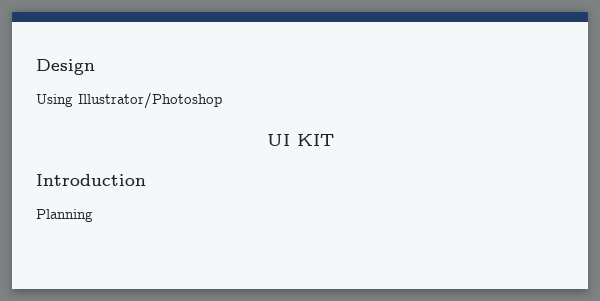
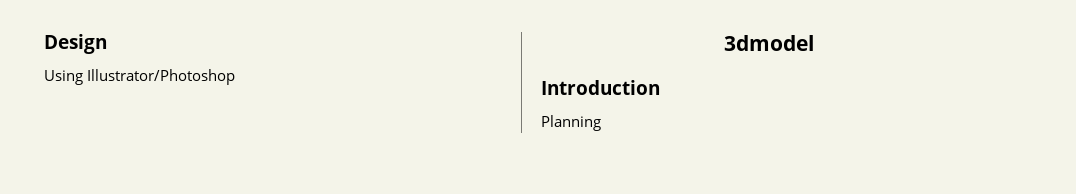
[266,134,334,146] UI KIT -> [724,35,814,51] 3dmodel

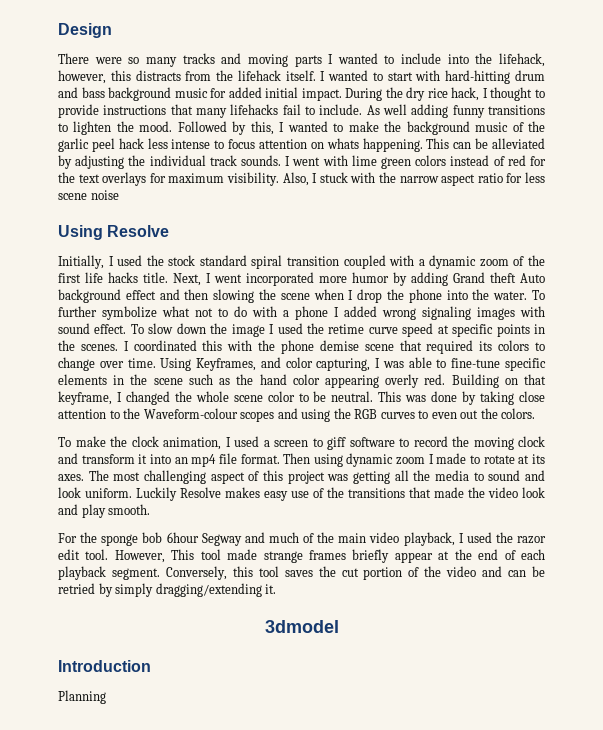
[44,69,236,85] Using Illustrator/Photoshop -> [58,53,546,67] [58,70,545,84] [58,87,546,101] [58,104,545,118] [58,121,546,135] [58,138,545,152] [58,155,546,169] [58,172,546,186] [58,190,119,200] [58,225,170,240] [58,255,545,269] [58,272,545,286] [58,289,546,303] [58,306,545,320] [58,323,545,337] [58,340,545,354] [58,357,546,371] [58,374,547,388] [58,391,545,405] [58,408,536,422] [58,436,545,450] [58,453,545,467] [58,470,546,484] [58,487,545,501] [58,504,151,518] [58,532,546,546] [58,549,545,563] [58,566,546,580] [58,583,277,597] There were so many tracks and moving parts I wanted to include into the lifehack, however, this distracts from the lifehack itself. I wanted to start with hard-hitting drum and bass background music for added initial impact. During the dry rice hack, I thought to provide instructions that many lifehacks fail to include. As well adding funny transitions to lighten the mood. Followed by this, I wanted to make the background music of the garlic peel hack less intense to focus attention on whats happening. This can be alleviated by adjusting the individual track sounds. I went with lime green colors instead of red for the text overlays for maximum visibility. Also, I stuck with the narrow aspect ratio for less scene noise // Using Resolve // Initially, I used the stock standard spiral transition coupled with a dynamic zoom of the first life hacks title. Next, I went incorporated more humor by adding Grand theft Auto background effect and then slowing the scene when I drop the phone into the water. To further symbolize what not to do with a phone I added wrong signaling images with sound effect. To slow down the image I used the retime curve speed at specific points in the scenes. I coordinated this with the phone demise scene that required its colors to change over time. Using Keyframes, and color capturing, I was able to fine-tune specific elements in the scene such as the hand color appearing overly red. Building on that keyframe, I changed the whole scene color to be neutral. This was done by taking close attention to the Waveform-colour scopes and using the RGB curves to even out the colors. // To make the clock animation, I used a screen to giff software to record the moving clock and transform it into an mp4 file format. Then using dynamic zoom I made to rotate at its axes. The most challenging aspect of this project was getting all the media to sound and look uniform. Luckily Resolve makes easy use of the transitions that made the video look and play smooth. // For the sponge bob 6hour Segway and much of the main video playback, I used the razor edit tool. However, This tool made strange frames briefly appear at the end of each playback segment. Conversely, this tool saves the cut portion of the video and can be retried by simply dragging/extending it.

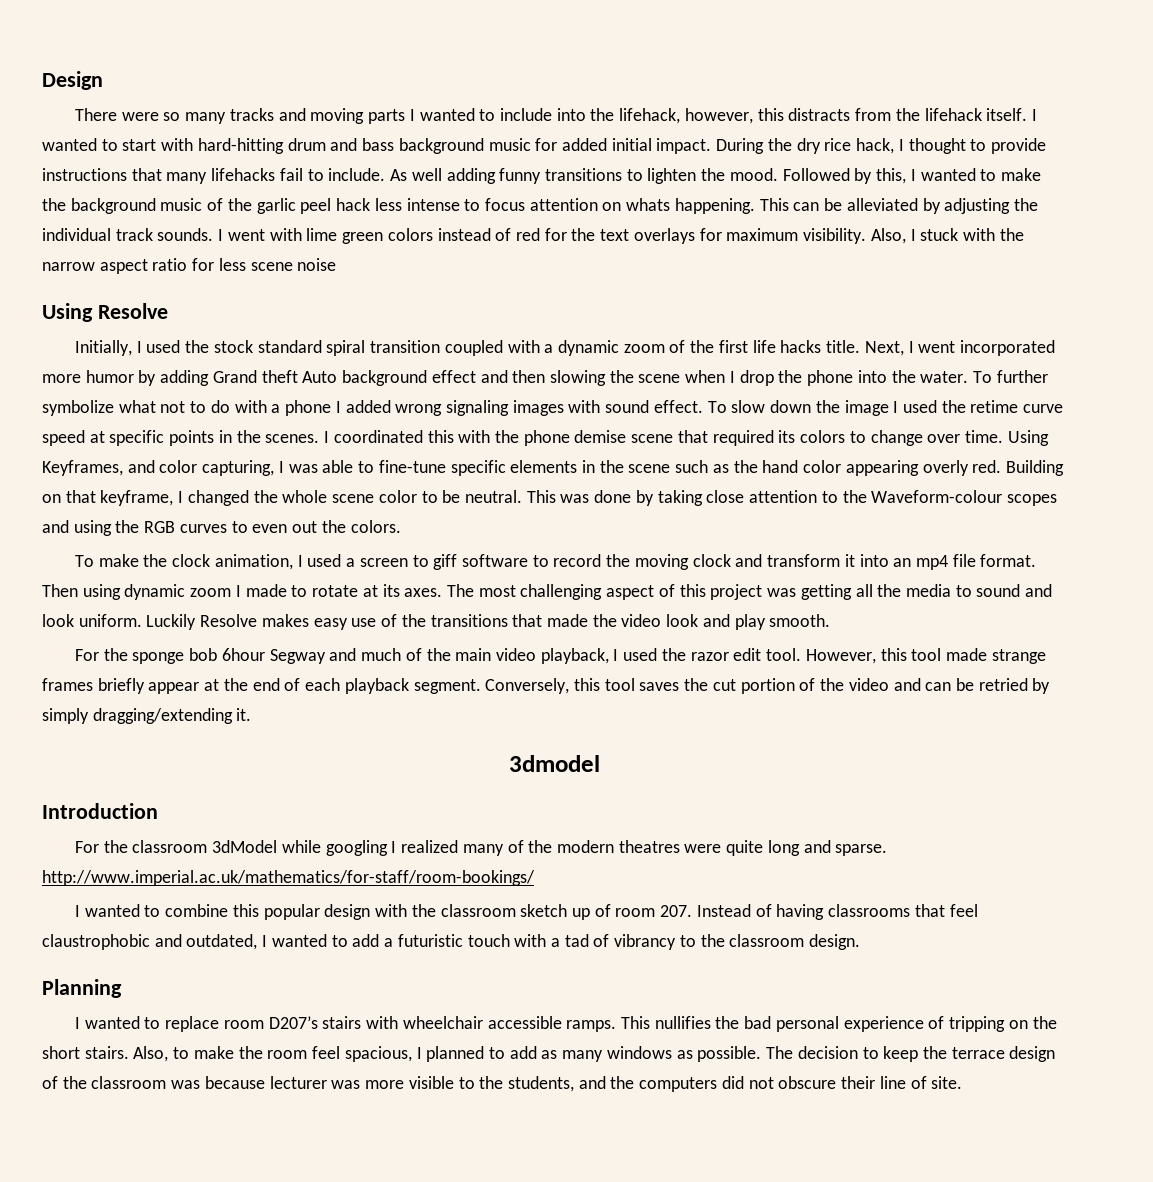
[171,549,195,560] This -> [880,648,907,661] this
[58,690,106,704] Planning -> [75,840,888,856] [42,870,535,886] [75,904,978,920] [42,934,861,950] [42,979,122,998] [75,1016,1057,1032] [42,1046,1056,1062] [42,1076,963,1092] For the classroom 3dModel while googling I realized many of the modern theatres were quite long and sparse. http://www.imperial.ac.uk/mathematics/for-staff/room-bookings/ // I wanted to combine this popular design with the classroom sketch up of room 207. Instead of having classrooms that feel claustrophobic and outdated, I wanted to add a futuristic touch with a tad of vibrancy to the classroom design. // Planning // I wanted to replace room D207’s stairs with wheelchair accessible ramps. This nullifies the bad personal experience of tripping on the short stairs. Also, to make the room feel spacious, I planned to add as many windows as possible. The decision to keep the terrace design of the classroom was because lecturer was more visible to the students, and the computers did not obscure their line of site.

